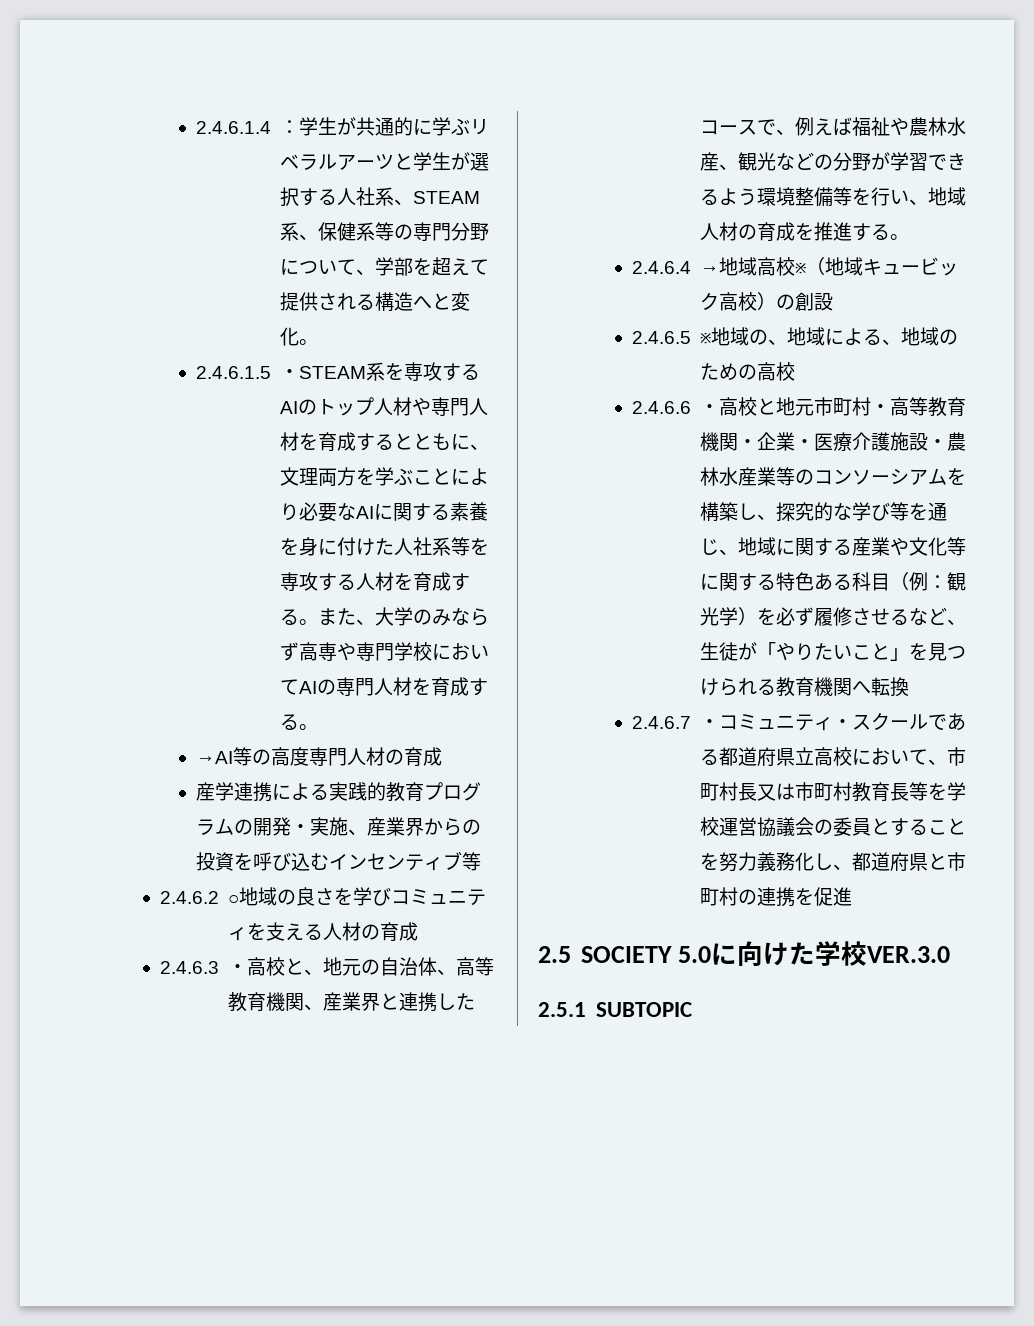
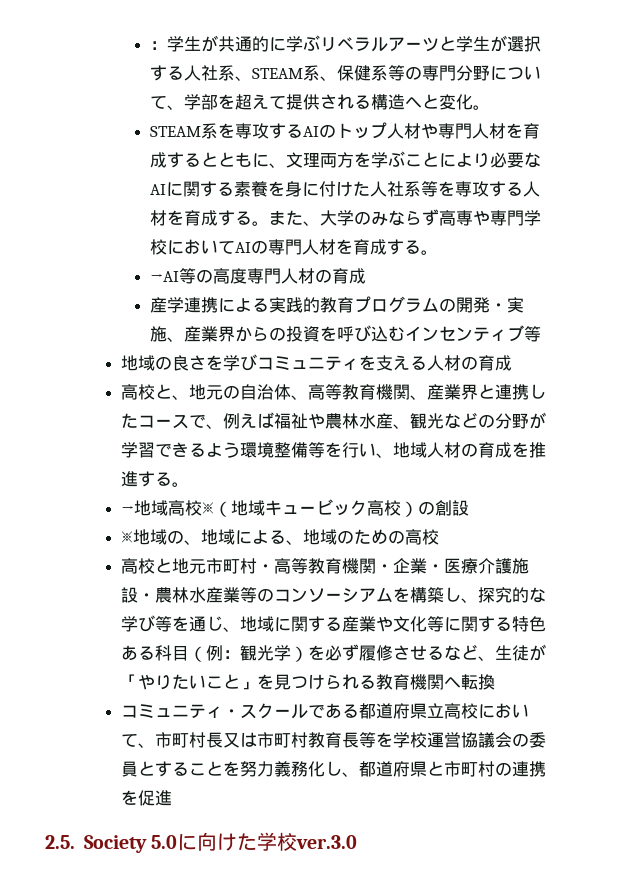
[195,121,271,134] 2.4.6.1.4 -> (150, 45) none
[195,366,300,379] 2.4.6.1.5・ -> (491, 107) none
[159,891,240,904] 2.4.6.2 ○ -> (542, 334) none
[159,961,248,974] 2.4.6.3・ -> (513, 363) none
[631,261,691,274] 2.4.6.4 -> (190, 484) none
[631,331,691,344] 2.4.6.5 -> (470, 508) none
[631,401,720,414] 2.4.6.6・ -> (440, 537) none
[631,716,720,729] 2.4.6.7・ -> (496, 682) none
[538,946,672,963] 2.5 SOCIETY -> [45,835,147,853] 2.5. Society
[867,946,951,963] [538,1002,692,1017] VER.3.0 // 2.5.1 SUBTOPIC -> [295,835,357,849] ver.3.0

